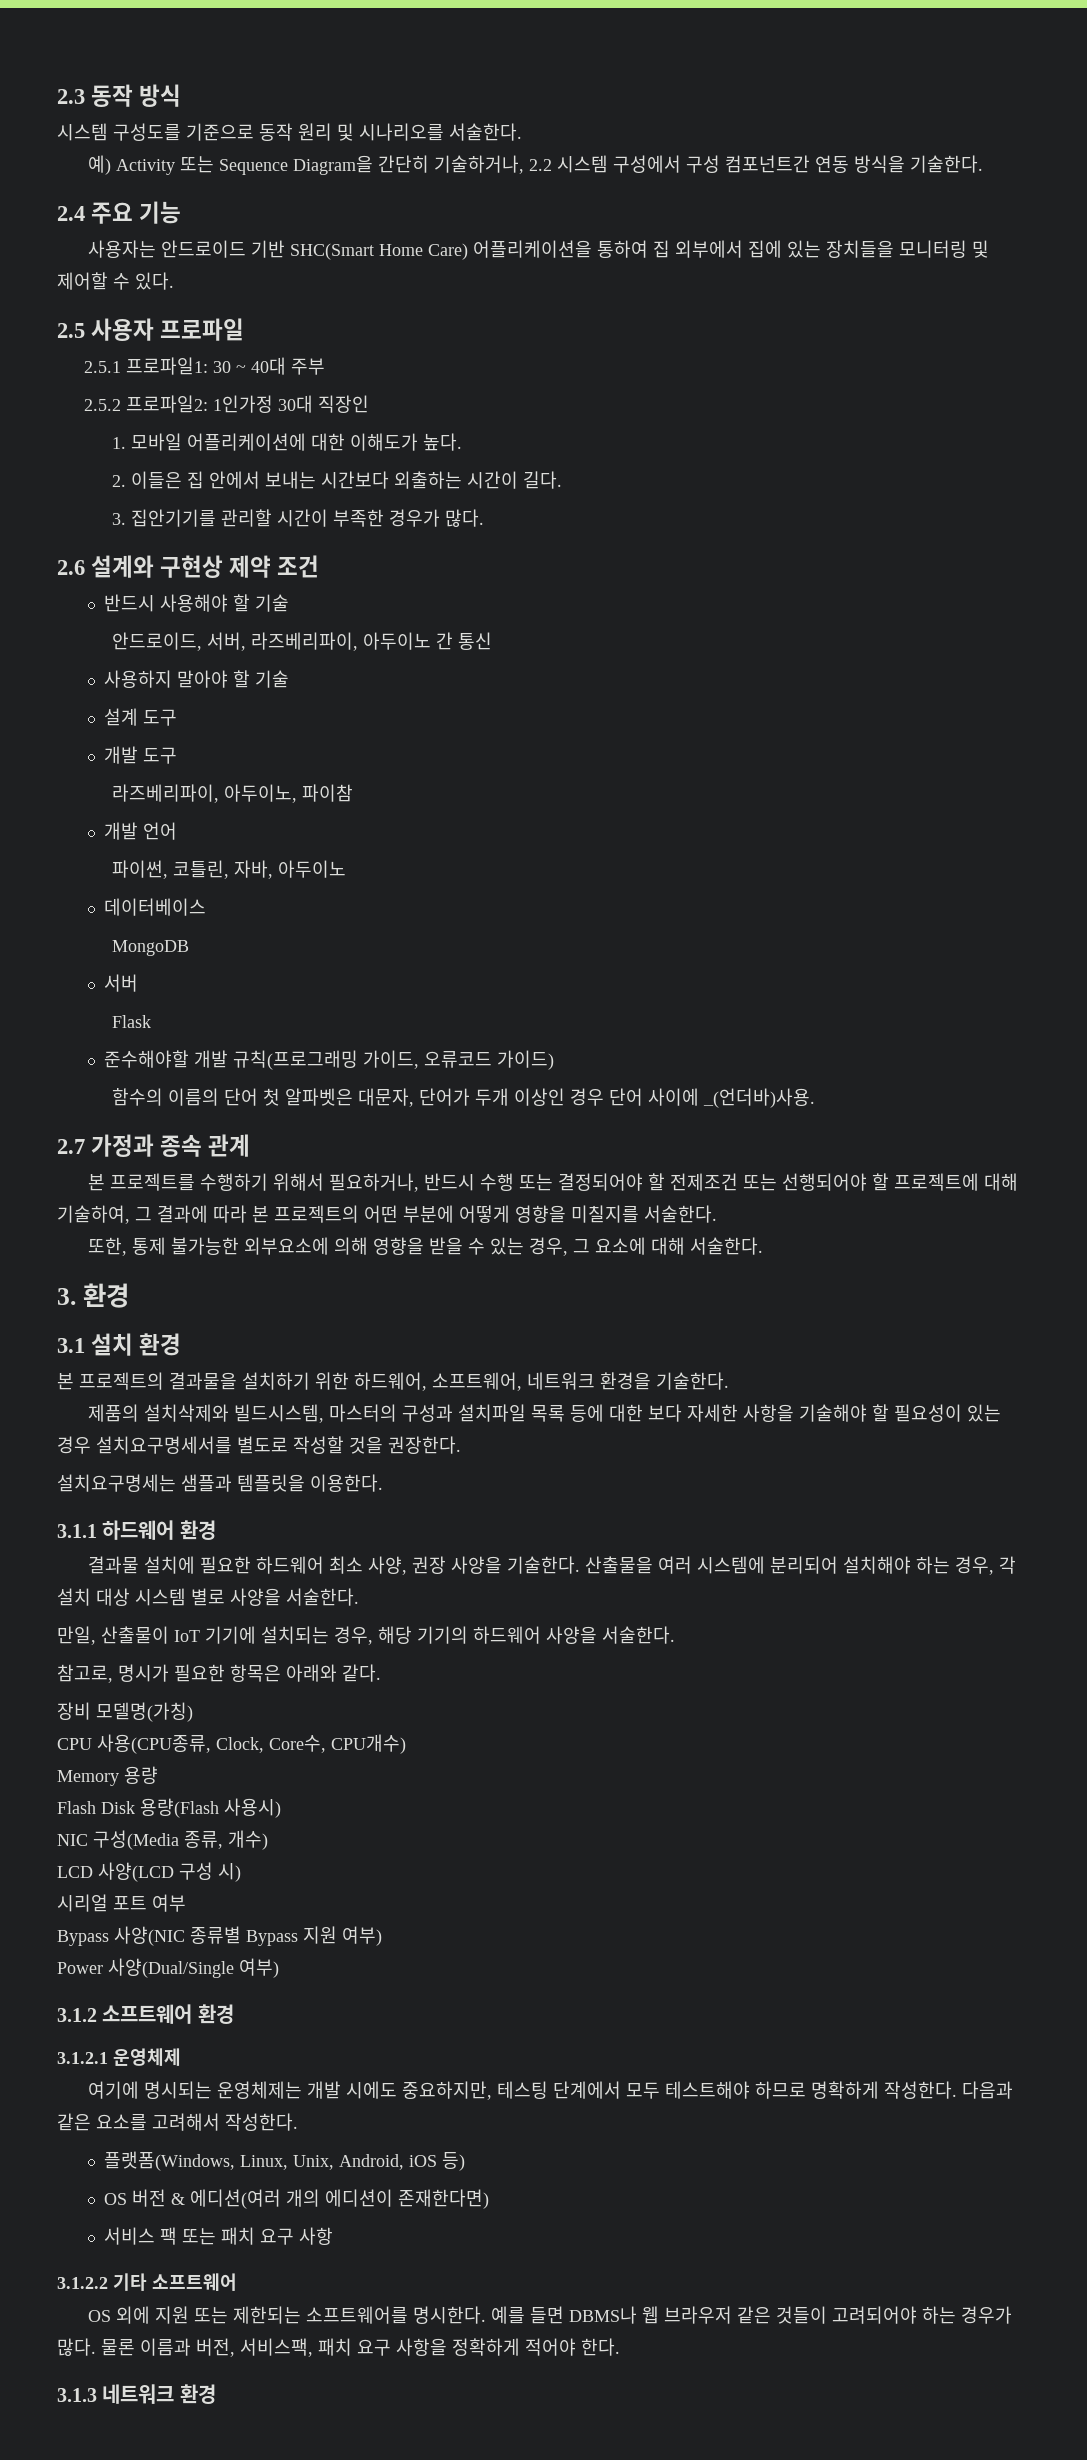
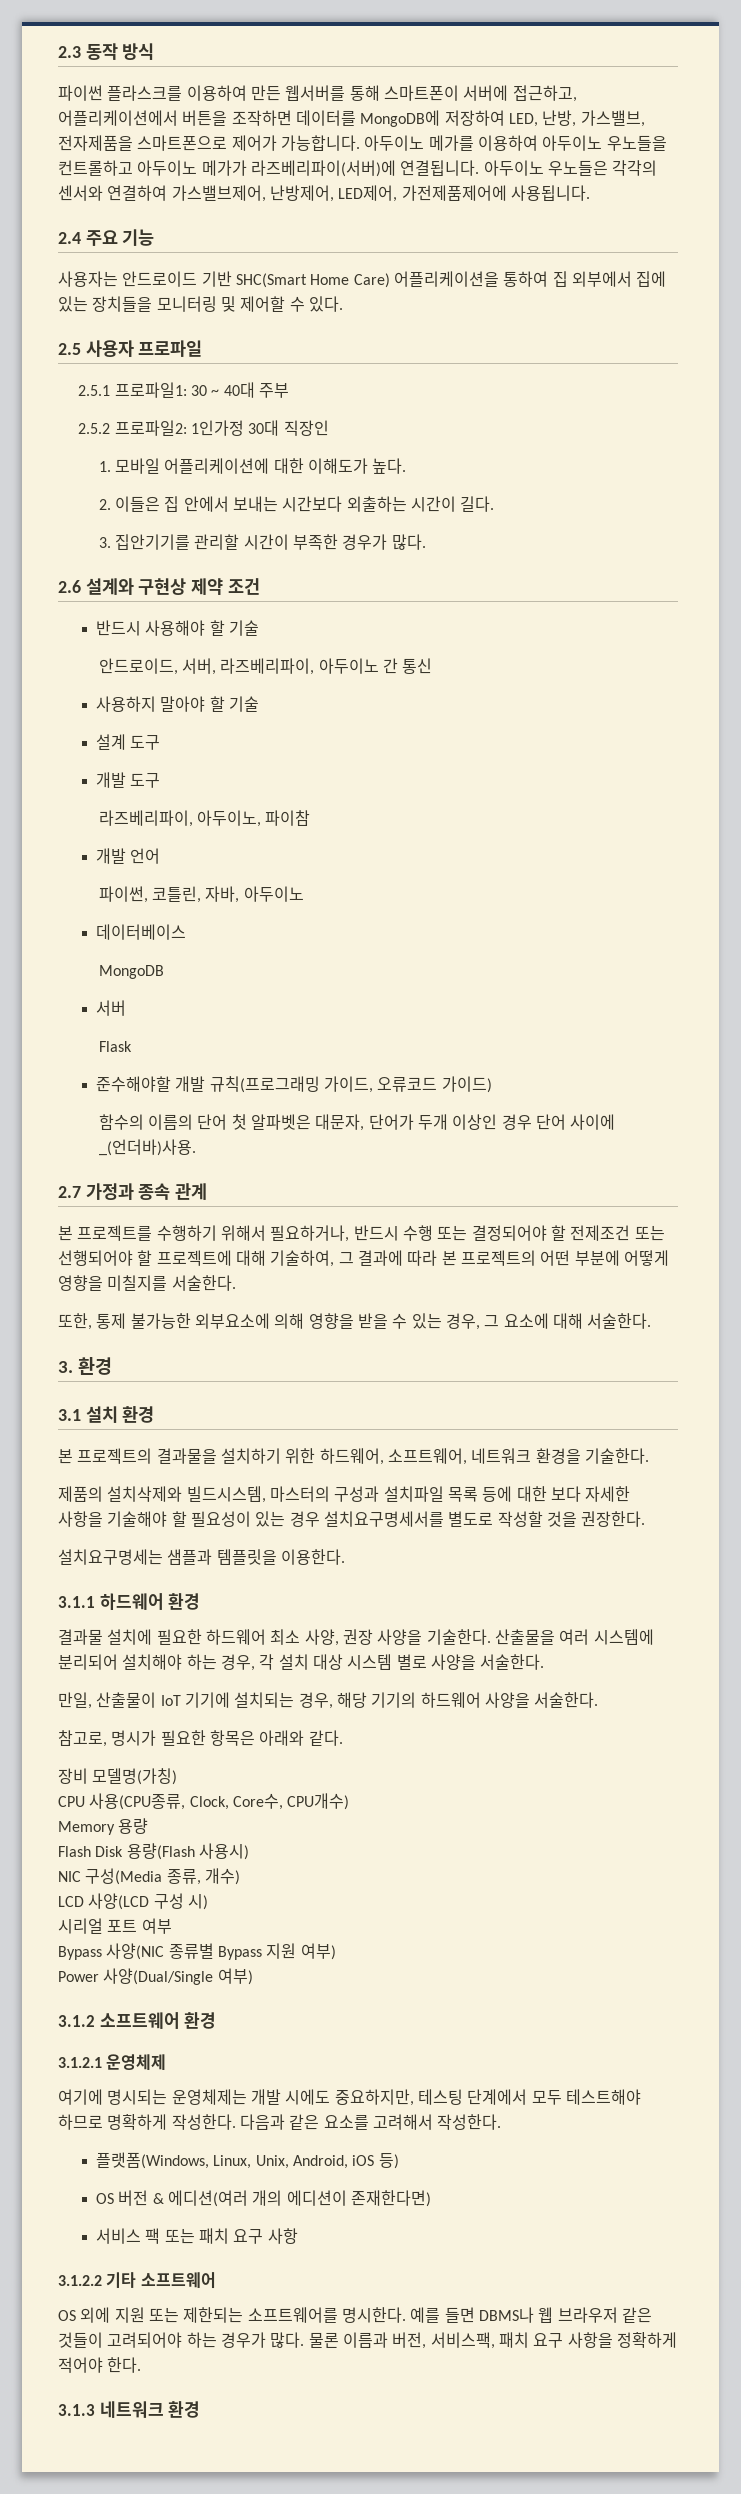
[57,123,522,141] [88,155,984,175] 시스템 구성도를 기준으로 동작 원리 및 시나리오를 서술한다. // 예) Activity 또는 Sequence Diagram을 간단히 기술하거나, 2.2 시스템 구성에서 구성 컴포넌트간 연동 방식을 기술한다. -> [58,85,577,102] [58,110,645,127] [58,135,667,151] [58,160,658,177] [58,185,590,202] 파이썬 플라스크를 이용하여 만든 웹서버를 통해 스마트폰이 서버에 접근하고, 어플리케이션에서 버튼을 조작하면 데이터를 MongoDB에 저장하여 LED, 난방, 가스밸브, 전자제품을 스마트폰으로 제어가 가능합니다. 아두이노 메가를 이용하여 아두이노 우노들을 컨트롤하고 아두이노 메가가 라즈베리파이(서버)에 연결됩니다. 아두이노 우노들은 각각의 센서와 연결하여 가스밸브제어, 난방제어, LED제어, 가전제품제어에 사용됩니다.

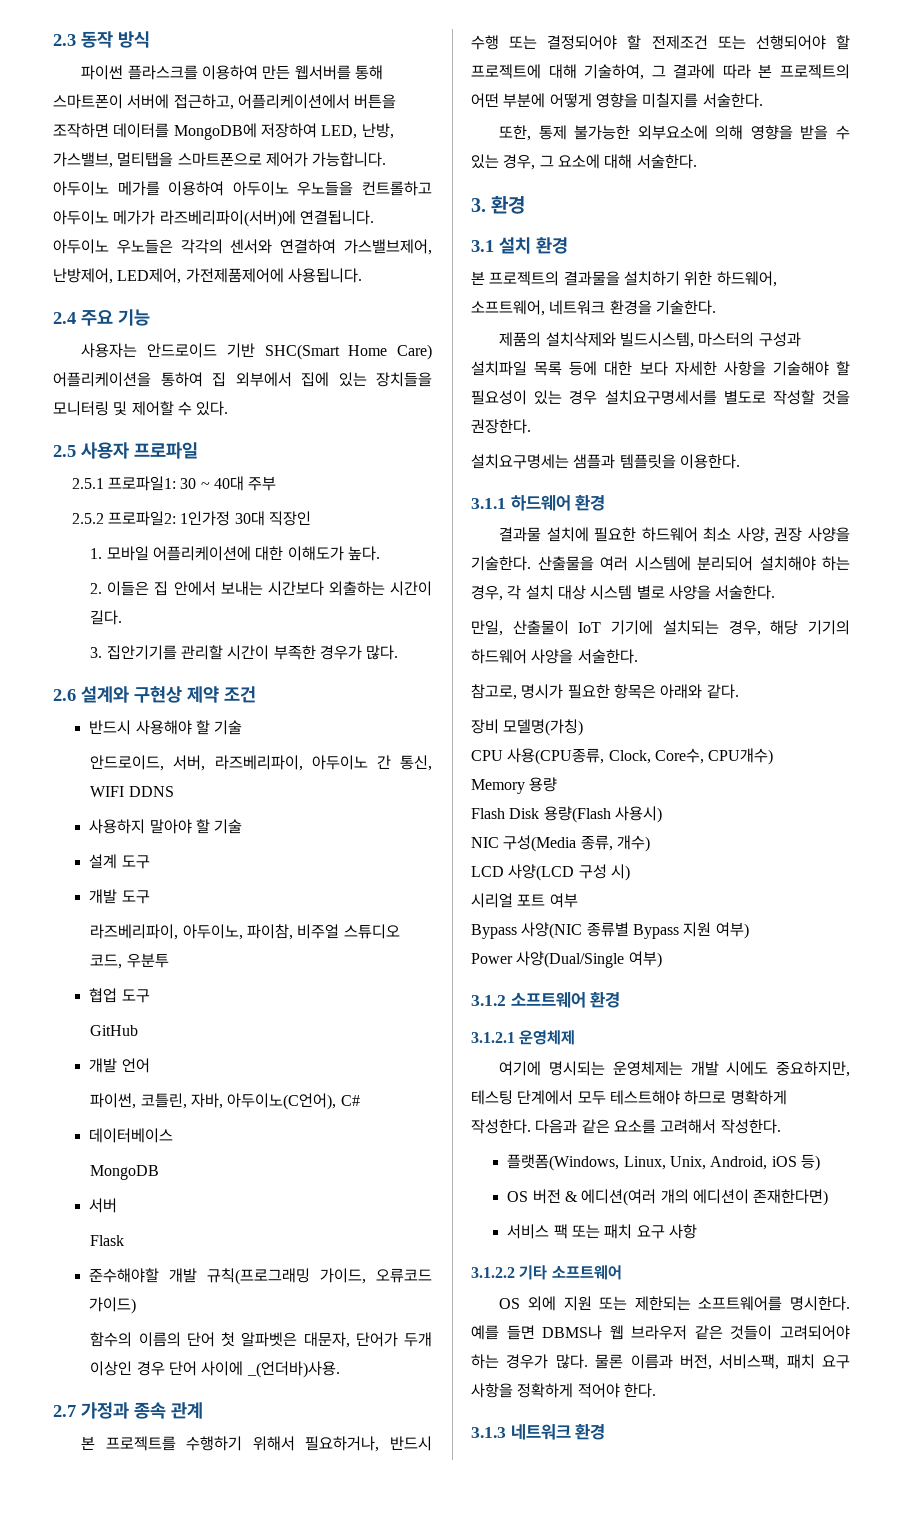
[58,135,133,151] 전자제품을 -> [117,152,174,167] 멀티탭을
[402,658,433,674] 통신 -> [400,755,432,771] [90,786,174,797] 통신, WIFI DDNS
[265,810,311,826] 파이참 -> [246,924,400,940] [90,953,169,969] [89,988,150,1003] [90,1025,139,1036] 파이참, 비주얼 스튜디오 코드, 우분투 // 협업 도구 // GitHub
[243,886,304,902] 아두이노 -> [227,1093,360,1110] 아두이노(C언어), C#

